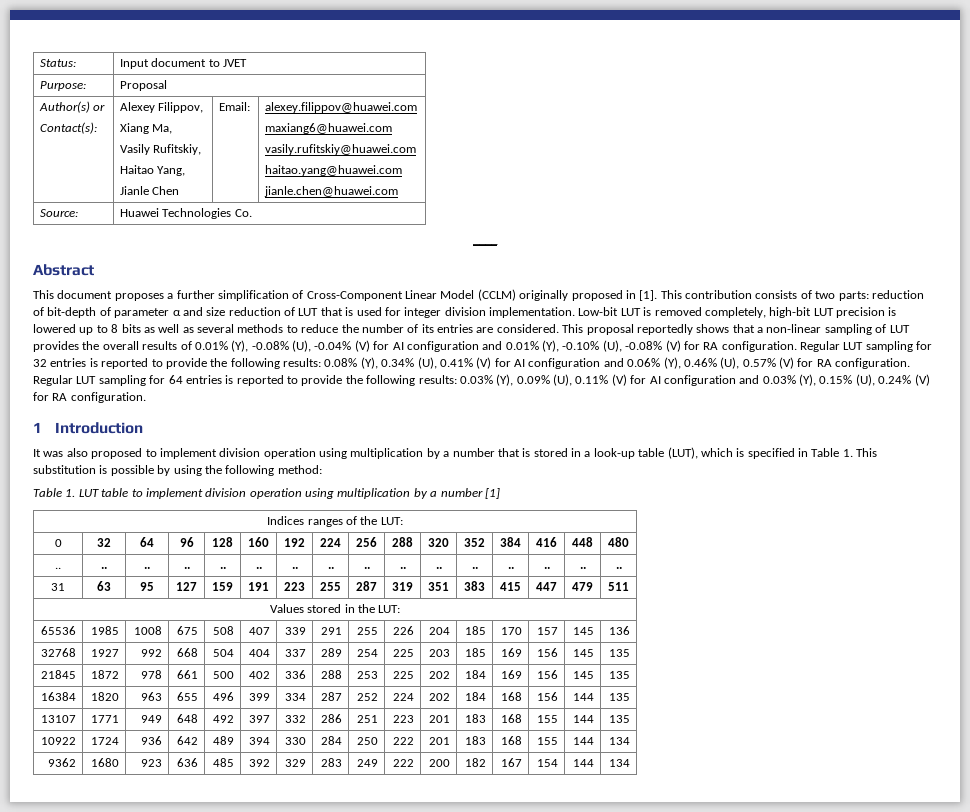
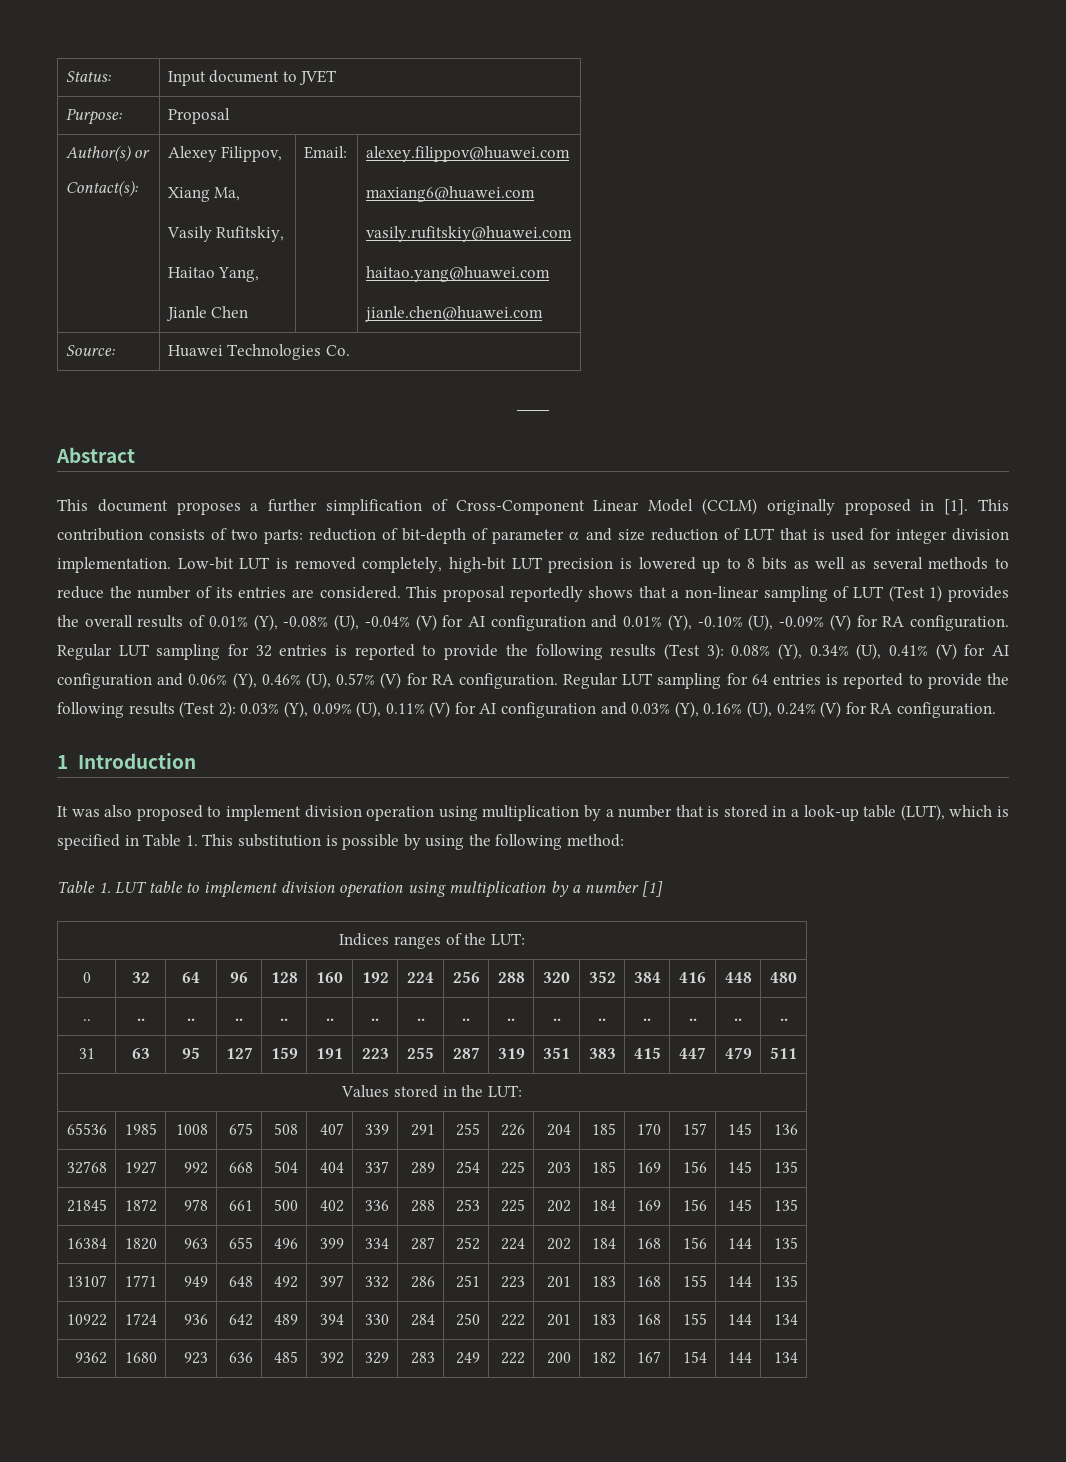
(910, 329) none -> [888,585,943,602] (Test 1)
[625,341,663,350] -0.08% -> [779,616,825,627] -0.09%
[283,358,321,367] results: -> [610,643,724,660] results (Test 3):
[418,375,457,384] results: -> [128,701,236,718] results (Test 2):
[819,375,853,384] 0.15% -> [703,703,743,714] 0.16%

